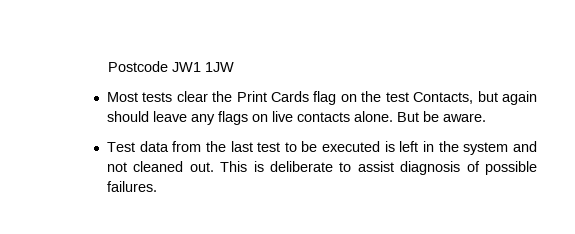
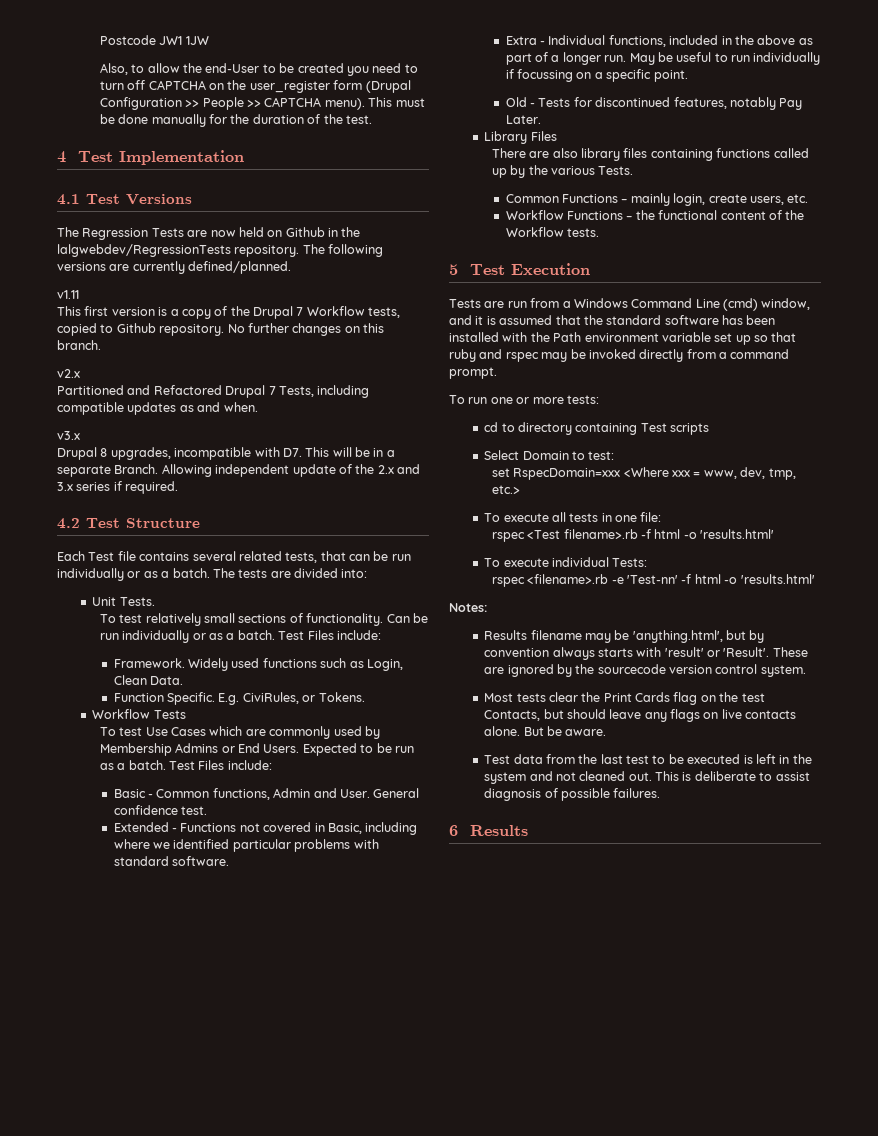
(235, 67) none -> [99,63,418,76] [99,80,411,93] [99,97,425,110] [99,114,372,127] [57,150,245,165] [57,194,193,205] [57,227,361,240] [57,244,384,257] [57,261,292,274] [57,290,79,299] [57,306,401,319] [57,323,384,336] [57,340,101,350] [57,369,80,378] [57,385,370,398] [57,402,258,415] [57,431,80,440] [57,447,395,460] [57,464,420,477] [57,481,179,494] [57,518,201,529] [57,551,411,563] [57,568,368,581] [92,597,155,606] [99,613,428,626] [99,630,381,643] [113,658,403,671] [113,675,184,685] [113,692,365,705] [92,709,186,719] [99,726,380,739] [99,743,414,756] [99,760,272,770] [113,788,420,800] [113,805,208,815] [113,822,418,835] [113,839,379,852] [113,856,230,866] [505,35,813,47] [505,52,821,65] [505,69,688,82] [505,97,803,110] [505,115,541,124] [484,131,557,144] [491,148,809,161] [491,165,634,178] [505,193,809,206] [505,210,805,220] [505,227,600,237] [449,263,591,275] [449,298,811,311] [449,315,776,325] [449,332,797,345] [449,349,790,362] [449,367,497,379] [449,395,599,404] [484,422,710,435] [484,450,615,460] [491,467,796,480] [491,485,520,494] [484,512,662,522] [491,529,775,542] [484,557,648,567] [491,574,815,587] [449,603,487,612] [484,630,765,643] [484,647,808,660] [484,664,806,677] // Also, to allow the end-User to be created you need to turn off CAPTCHA on the user_register form (Drupal Configuration >> People >> CAPTCHA menu). This must be done manually for the duration of the test. // 4 Test Implementation // 4.1 Test Versions // The Regression Tests are now held on Github in the lalgwebdev/RegressionTests repository. The following versions are currently defined/planned. // v1.11 // This first version is a copy of the Drupal 7 Workflow tests, copied to Github repository. No further changes on this branch. // v2.x // Partitioned and Refactored Drupal 7 Tests, including compatible updates as and when. // v3.x // Drupal 8 upgrades, incompatible with D7. This will be in a separate Branch. Allowing independent update of the 2.x and 3.x series if required. // 4.2 Test Structure // Each Test file contains several related tests, that can be run individually or as a batch. The tests are divided into: // Unit Tests. // To test relatively small sections of functionality. Can be run individually or as a batch. Test Files include: // Framework. Widely used functions such as Login, Clean Data. // Function Specific. E.g. CiviRules, or Tokens. // Workflow Tests // To test Use Cases which are commonly used by Membership Admins or End Users. Expected to be run as a batch. Test Files include: // Basic - Common functions, Admin and User. General confidence test. // Extended - Functions not covered in Basic, including where we identified particular problems with standard software. // Extra - Individual functions, included in the above as part of a longer run. May be useful to run individually if focussing on a specific point. // Old - Tests for discontinued features, notably Pay Later. // Library Files // There are also library files containing functions called up by the various Tests. // Common Functions – mainly login, create users, etc. // Workflow Functions – the functional content of the Workflow tests. // 5 Test Execution // Tests are run from a Windows Command Line (cmd) window, and it is assumed that the standard software has been installed with the Path environment variable set up so that ruby and rspec may be invoked directly from a command prompt. // To run one or more tests: // cd to directory containing Test scripts // Select Domain to test: // set RspecDomain=xxx <Where xxx = www, dev, tmp, etc.> // To execute all tests in one file: // rspec <Test filename>.rb -f html -o 'results.html' // To execute individual Tests: // rspec <filename>.rb -e 'Test-nn' -f html -o 'results.html' // Notes: // Results filename may be 'anything.html', but by convention always starts with 'result' or 'Result'. These are ignored by the sourcecode version control system.
[502,91,537,105] again -> (564, 714) none
(157, 186) none -> [449,825,529,836] // 6 Results

